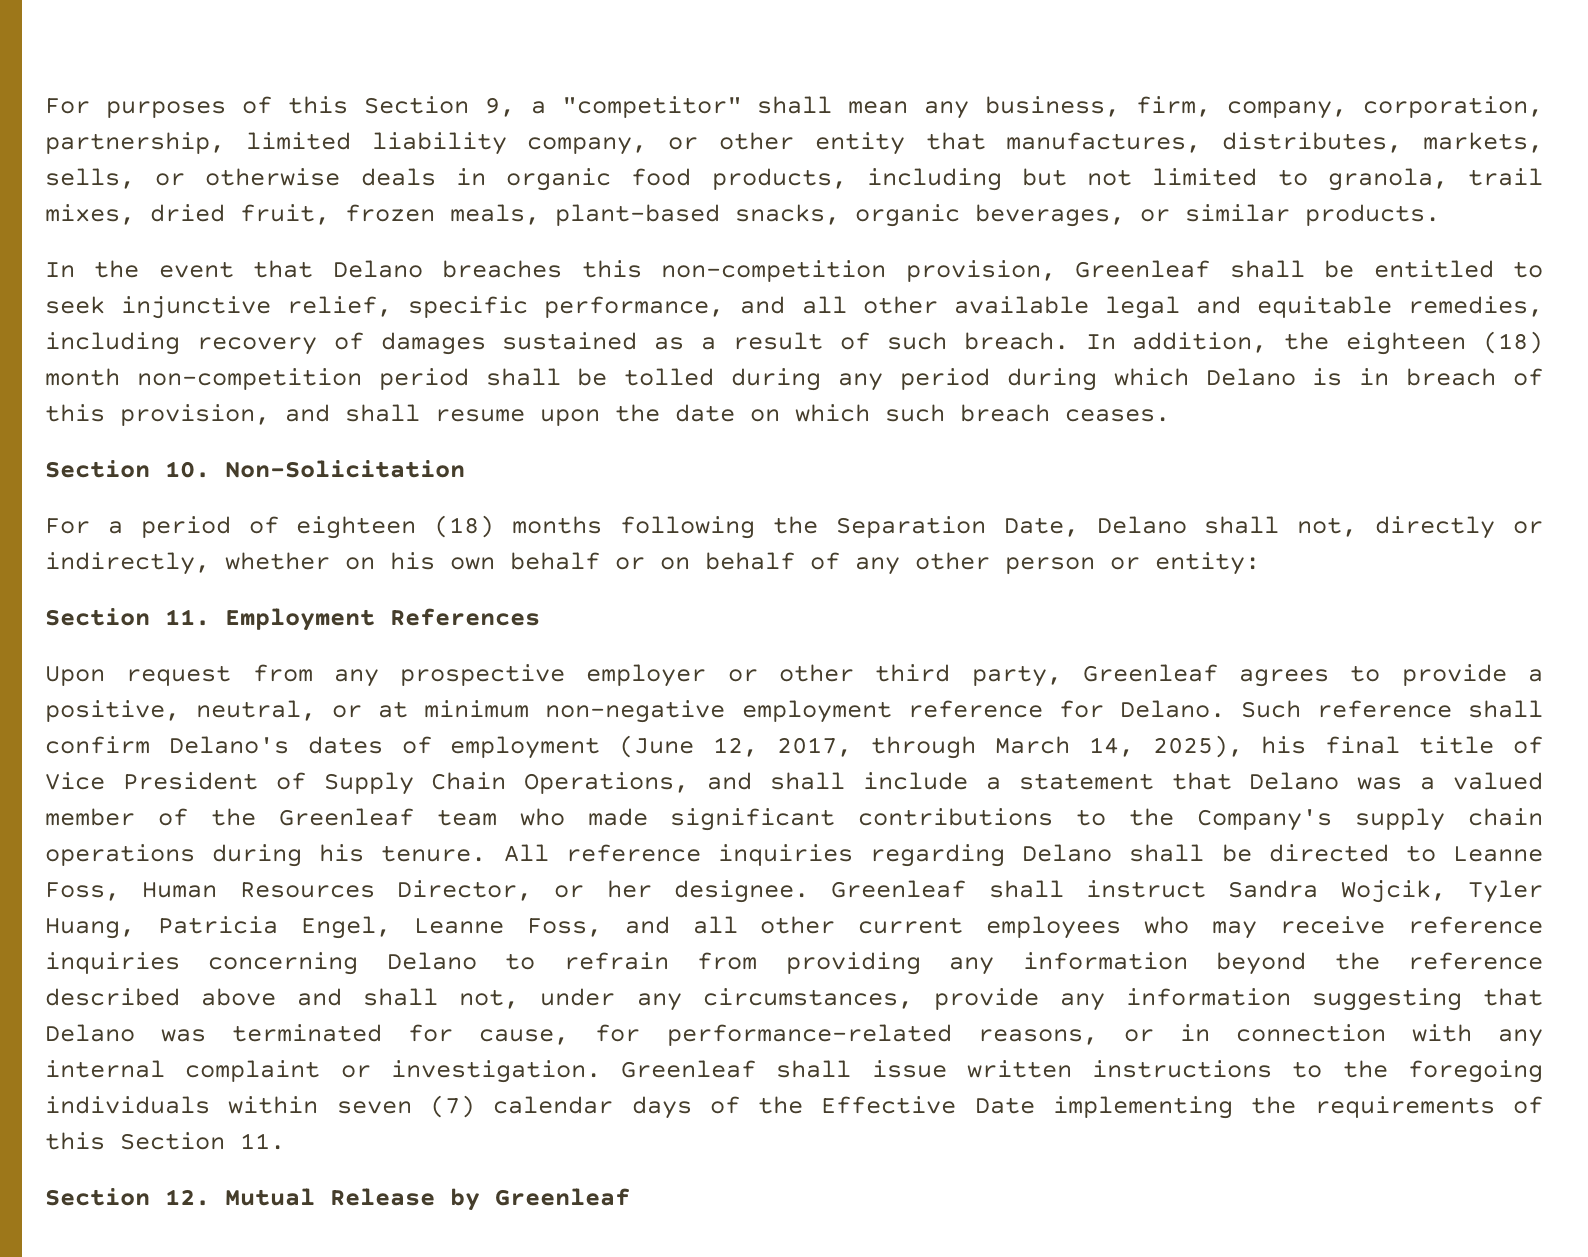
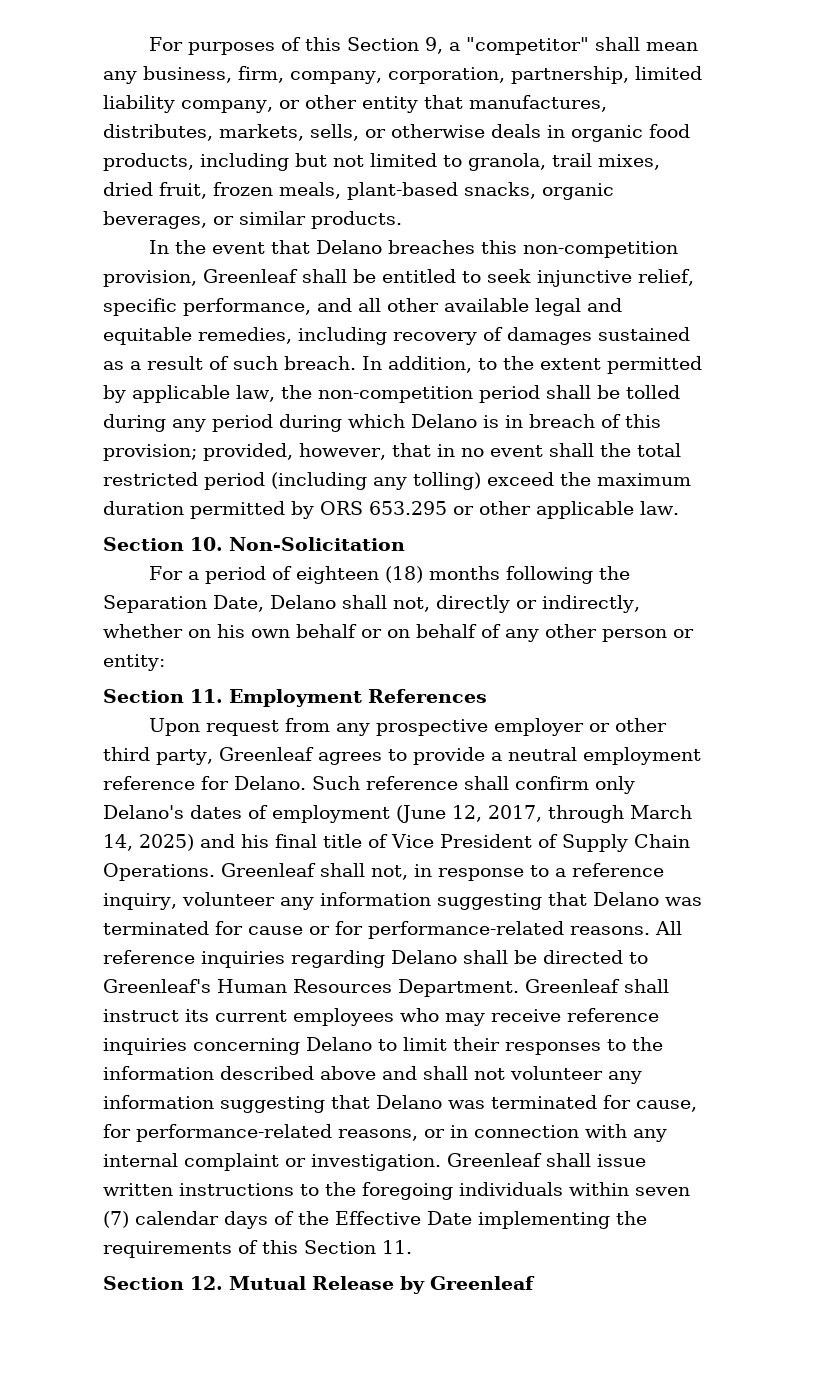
[1284,331,1543,355] [45,368,120,386] the eighteen (18) month -> [478,356,702,374] [103,385,312,403] to the extent permitted by applicable law, the
[120,404,1170,426] provision, and shall resume upon the date on which such breach ceases. -> [103,443,681,461] [103,472,691,490] [103,501,679,519] provision; provided, however, that in no event shall the total restricted period (including any tolling) exceed the maximum duration permitted by ORS 653.295 or other applicable law.
[45,700,726,723] positive, neutral, or at minimum non-negative -> [507,747,577,761] neutral
(150, 745) none -> [595,776,635,794] only
[1152,735,1243,758] 2025), -> [139,834,235,851] 2025) and
[524,772,1543,794] [45,808,1543,831] [45,844,487,867] Operations, and shall include a statement that Delano was a valued member of the Greenleaf team who made significant contributions to the Company's supply chain operations during his tenure. -> [103,863,664,881] [103,892,702,910] [103,921,650,939] Operations. Greenleaf shall not, in response to a reference inquiry, volunteer any information suggesting that Delano was terminated for cause or for performance-related reasons.
[1453,846,1544,862] [45,880,1543,903] [45,916,836,939] Leanne Foss, Human Resources Director, or her designee. Greenleaf shall instruct Sandra Wojcik, Tyler Huang, Patricia Engel, Leanne Foss, and all other -> [103,979,669,997] [103,1009,209,1022] Greenleaf's Human Resources Department. Greenleaf shall instruct its
[563,952,1544,975] [45,988,1039,1011] refrain from providing any information beyond the reference described above and shall not, under any circumstances, provide -> [403,1037,663,1055] [103,1066,603,1080] limit their responses to the information described above and shall not volunteer

